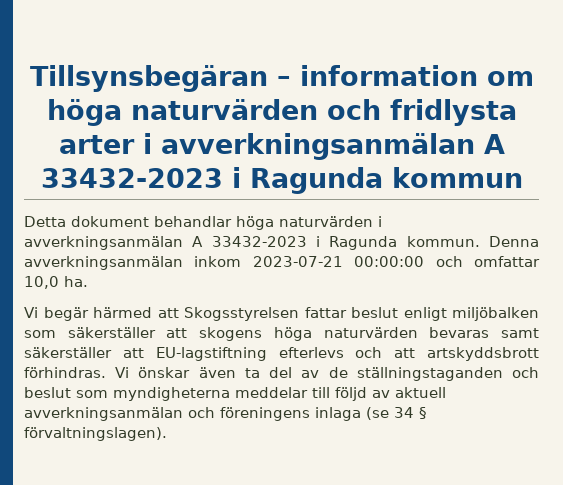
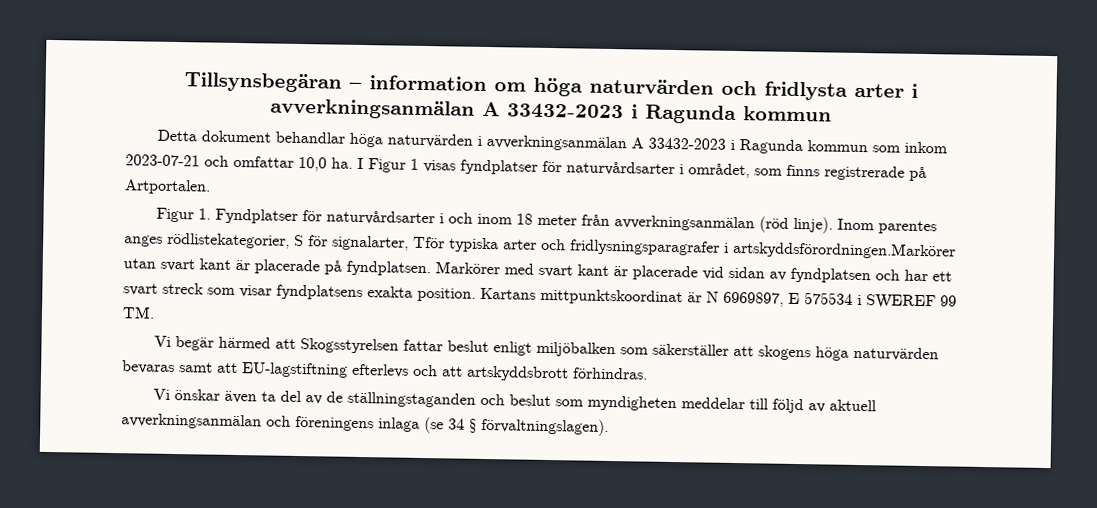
[406,236,539,247] [24,256,183,270] kommun. Denna avverkningsanmälan -> [806,140,901,153] kommun som
[354,256,425,267] 00:00:00 -> (200, 160) none
(88, 281) none -> [357,157,927,182] [124,179,211,195] [155,207,937,235] [124,232,956,260] [123,258,952,284] [123,282,957,310] [122,306,155,319] I Figur 1 visas fyndplatser för naturvårdsarter i området, som finns registrerade på Artportalen. // Figur 1. Fyndplatser för naturvårdsarter i och inom 18 meter från avverkningsanmälan (röd linje). Inom parentes anges rödlistekategorier, S för signalarter, Tför typiska arter och fridlysningsparagrafer i artskyddsförordningen.Markörer utan svart kant är placerade på fyndplatsen. Markörer med svart kant är placerade vid sidan av fyndplatsen och har ett svart streck som visar fyndplatsens exakta position. Kartans mittpunktskoordinat är N 6969897, E 575534 i SWEREF 99 TM.
[24,347,112,358] säkerställer -> (213, 367) none
(106, 372) none -> (648, 373) //
[113,387,230,401] myndigheterna -> [586,395,677,412] myndigheten

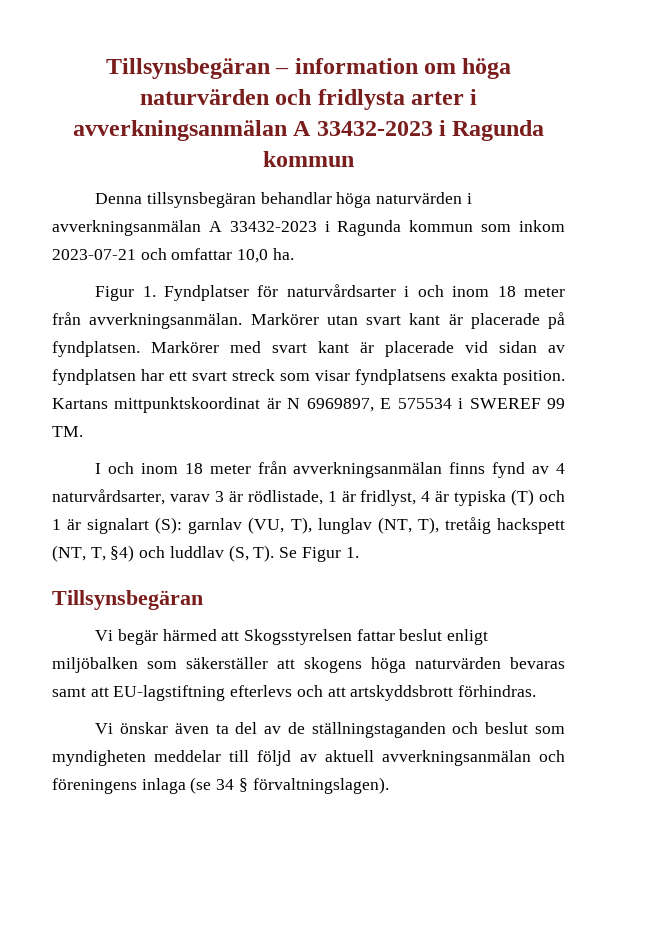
[156,129,271,143] Detta dokument -> [95,192,256,208] Denna tillsynsbegäran
[357,157,927,182] [124,179,211,195] I Figur 1 visas fyndplatser för naturvårdsarter i området, som finns registrerade på Artportalen. -> (294, 254) none
[613,215,937,235] [124,232,956,260] avverkningsanmälan (röd linje). Inom parentes anges rödlistekategorier, S för signalarter, Tför typiska arter och fridlysningsparagrafer i artskyddsförordningen.Markörer -> [89,313,319,329] avverkningsanmälan. Markörer
[875,269,900,281] och -> (136, 377) none
(155, 312) none -> [95,461,565,478] [52,489,566,506] [52,517,565,534] [52,545,359,562] [52,590,203,610] // I och inom 18 meter från avverkningsanmälan finns fynd av 4 naturvårdsarter, varav 3 är rödlistade, 1 är fridlyst, 4 är typiska (T) och 1 är signalart (S): garnlav (VU, T), lunglav (NT, T), tretåig hackspett (NT, T, §4) och luddlav (S, T). Se Figur 1. // Tillsynsbegäran

